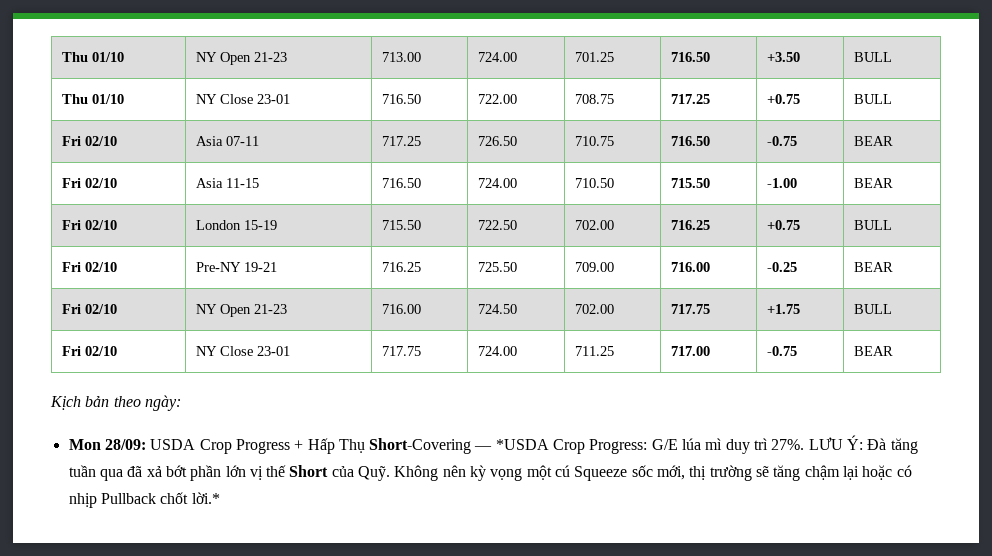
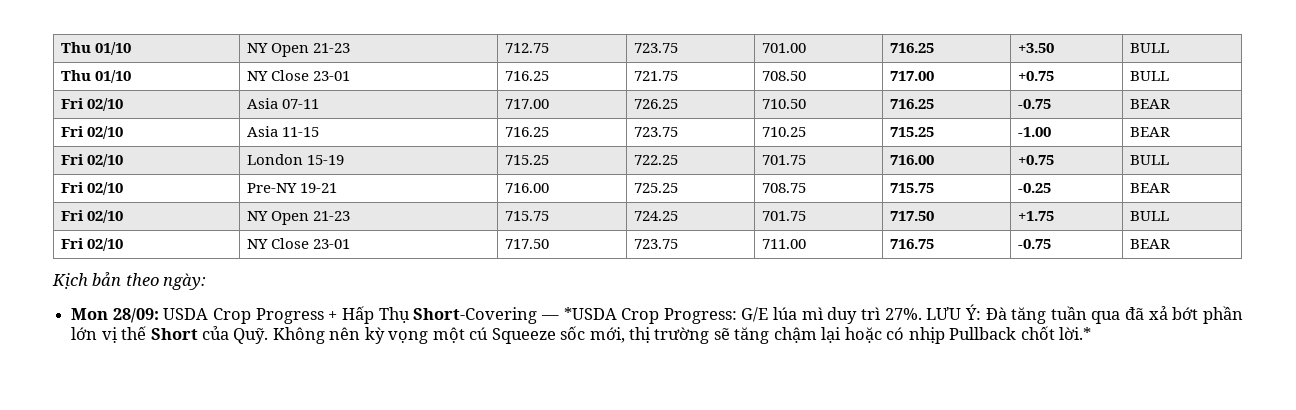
[381,52,421,62] [477,52,517,62] [574,52,614,62] [670,52,710,62] 713.00 | 724.00 | 701.25 | 716.50 -> [504,43,549,53] [633,43,678,53] [761,43,806,53] [889,43,934,53] 712.75 | 723.75 | 701.00 | 716.25
[381,94,421,104] [477,94,517,104] [574,94,614,104] [670,94,710,104] 716.50 | 722.00 | 708.75 | 717.25 -> [504,71,549,81] [633,71,678,81] [761,71,806,81] [889,71,934,81] 716.25 | 721.75 | 708.50 | 717.00
[381,136,421,146] [477,136,517,146] [574,136,614,146] [670,136,710,146] 717.25 | 726.50 | 710.75 | 716.50 -> [504,99,549,109] [633,99,678,109] [761,99,806,109] [889,99,934,109] 717.00 | 726.25 | 710.50 | 716.25
[381,178,421,188] [477,178,517,188] [574,178,614,188] [670,178,710,188] 716.50 | 724.00 | 710.50 | 715.50 -> [504,127,549,137] [633,127,678,137] [761,127,806,137] [889,127,934,137] 716.25 | 723.75 | 710.25 | 715.25
[381,220,421,230] [477,220,517,230] [574,220,614,230] [670,220,710,230] 715.50 | 722.50 | 702.00 | 716.25 -> [504,155,549,165] [633,155,678,165] [761,155,806,165] [889,155,934,165] 715.25 | 722.25 | 701.75 | 716.00
[381,262,421,272] [477,262,517,272] [574,262,614,272] [670,262,710,272] 716.25 | 725.50 | 709.00 | 716.00 -> [504,183,549,193] [633,183,678,193] [761,183,806,193] [889,183,934,193] 716.00 | 725.25 | 708.75 | 715.75
[381,304,421,314] [477,304,517,314] [574,304,614,314] [670,304,710,314] 716.00 | 724.50 | 702.00 | 717.75 -> [504,211,549,221] [633,211,678,221] [761,211,806,221] [889,211,934,221] 715.75 | 724.25 | 701.75 | 717.50
[381,346,421,356] [477,346,517,356] [574,346,614,356] [670,346,710,356] 717.75 | 724.00 | 711.25 | 717.00 -> [504,239,549,249] [633,239,678,249] [761,239,806,249] [889,239,934,249] 717.50 | 723.75 | 711.00 | 716.75

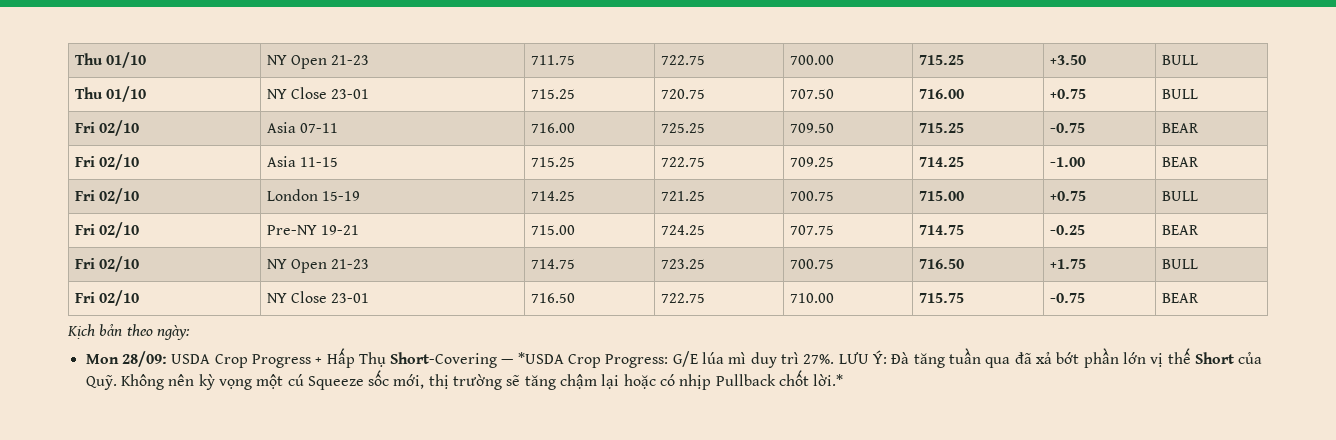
[504,43,549,53] [633,43,678,53] [761,43,806,53] [889,43,934,53] 712.75 | 723.75 | 701.00 | 716.25 -> [530,55,575,65] [660,55,705,65] [789,55,834,65] [918,55,964,65] 711.75 | 722.75 | 700.00 | 715.25
[504,71,549,81] [633,71,678,81] [761,71,806,81] [889,71,934,81] 716.25 | 721.75 | 708.50 | 717.00 -> [530,89,575,99] [660,89,705,99] [789,89,834,99] [918,89,964,99] 715.25 | 720.75 | 707.50 | 716.00
[504,99,549,109] [633,99,678,109] [761,99,806,109] [889,99,934,109] 717.00 | 726.25 | 710.50 | 716.25 -> [530,123,575,133] [660,123,705,133] [789,123,834,133] [918,123,964,133] 716.00 | 725.25 | 709.50 | 715.25
[504,127,549,137] [633,127,678,137] [761,127,806,137] [889,127,934,137] 716.25 | 723.75 | 710.25 | 715.25 -> [530,157,575,167] [660,157,705,167] [789,157,834,167] [918,157,964,167] 715.25 | 722.75 | 709.25 | 714.25
[504,155,549,165] [633,155,678,165] [761,155,806,165] [889,155,934,165] 715.25 | 722.25 | 701.75 | 716.00 -> [530,191,575,201] [660,191,705,201] [789,191,834,201] [918,191,964,201] 714.25 | 721.25 | 700.75 | 715.00
[504,183,549,193] [633,183,678,193] [761,183,806,193] [889,183,934,193] 716.00 | 725.25 | 708.75 | 715.75 -> [530,225,575,235] [660,225,705,235] [789,225,834,235] [918,225,964,235] 715.00 | 724.25 | 707.75 | 714.75
[504,211,549,221] [633,211,678,221] [761,211,806,221] [889,211,934,221] 715.75 | 724.25 | 701.75 | 717.50 -> [530,259,575,269] [660,259,705,269] [789,259,834,269] [918,259,964,269] 714.75 | 723.25 | 700.75 | 716.50
[504,239,549,249] [633,239,678,249] [761,239,806,249] [889,239,934,249] 717.50 | 723.75 | 711.00 | 716.75 -> [530,293,575,303] [660,293,705,303] [789,293,834,303] [918,293,964,303] 716.50 | 722.75 | 710.00 | 715.75

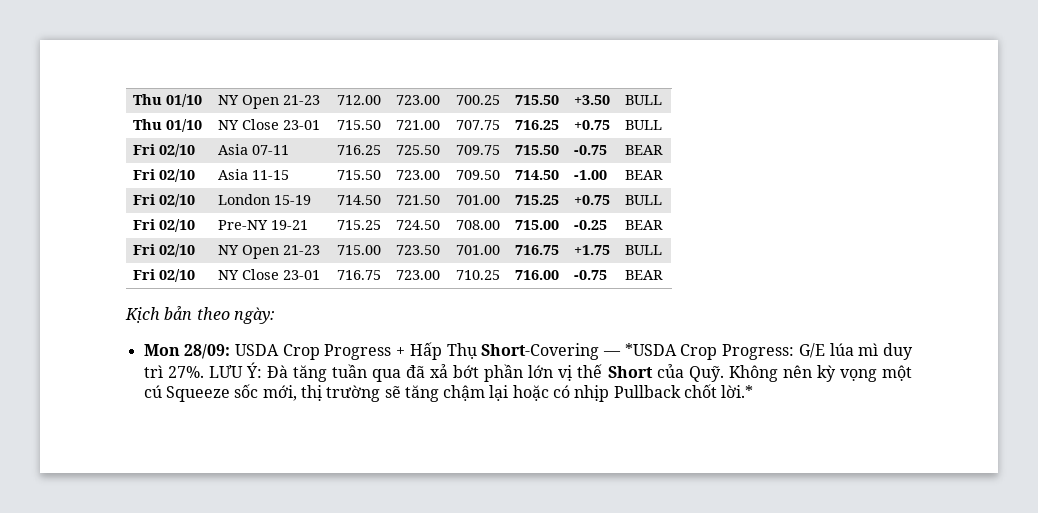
[530,55,575,65] [660,55,705,65] [789,55,834,65] [918,55,964,65] 711.75 | 722.75 | 700.00 | 715.25 -> [337,95,382,105] [396,95,441,105] [456,95,501,105] [515,95,560,105] 712.00 | 723.00 | 700.25 | 715.50
[530,89,575,99] [660,89,705,99] [789,89,834,99] [918,89,964,99] 715.25 | 720.75 | 707.50 | 716.00 -> [337,120,382,130] [396,120,441,130] [456,120,501,130] [515,120,560,130] 715.50 | 721.00 | 707.75 | 716.25
[530,123,575,133] [660,123,705,133] [789,123,834,133] [918,123,964,133] 716.00 | 725.25 | 709.50 | 715.25 -> [337,145,382,155] [396,145,441,155] [456,145,501,155] [515,145,560,155] 716.25 | 725.50 | 709.75 | 715.50
[530,157,575,167] [660,157,705,167] [789,157,834,167] [918,157,964,167] 715.25 | 722.75 | 709.25 | 714.25 -> [337,170,382,180] [396,170,441,180] [456,170,501,180] [515,170,560,180] 715.50 | 723.00 | 709.50 | 714.50
[530,191,575,201] [660,191,705,201] [789,191,834,201] [918,191,964,201] 714.25 | 721.25 | 700.75 | 715.00 -> [337,195,382,205] [396,195,441,205] [456,195,501,205] [515,195,560,205] 714.50 | 721.50 | 701.00 | 715.25
[530,225,575,235] [660,225,705,235] [789,225,834,235] [918,225,964,235] 715.00 | 724.25 | 707.75 | 714.75 -> [337,220,382,230] [396,220,441,230] [456,220,501,230] [515,220,560,230] 715.25 | 724.50 | 708.00 | 715.00
[530,259,575,269] [660,259,705,269] [789,259,834,269] [918,259,964,269] 714.75 | 723.25 | 700.75 | 716.50 -> [337,245,382,255] [396,245,441,255] [456,245,501,255] [515,245,560,255] 715.00 | 723.50 | 701.00 | 716.75
[530,293,575,303] [660,293,705,303] [789,293,834,303] [918,293,964,303] 716.50 | 722.75 | 710.00 | 715.75 -> [337,270,382,280] [396,270,441,280] [456,270,501,280] [515,270,560,280] 716.75 | 723.00 | 710.25 | 716.00

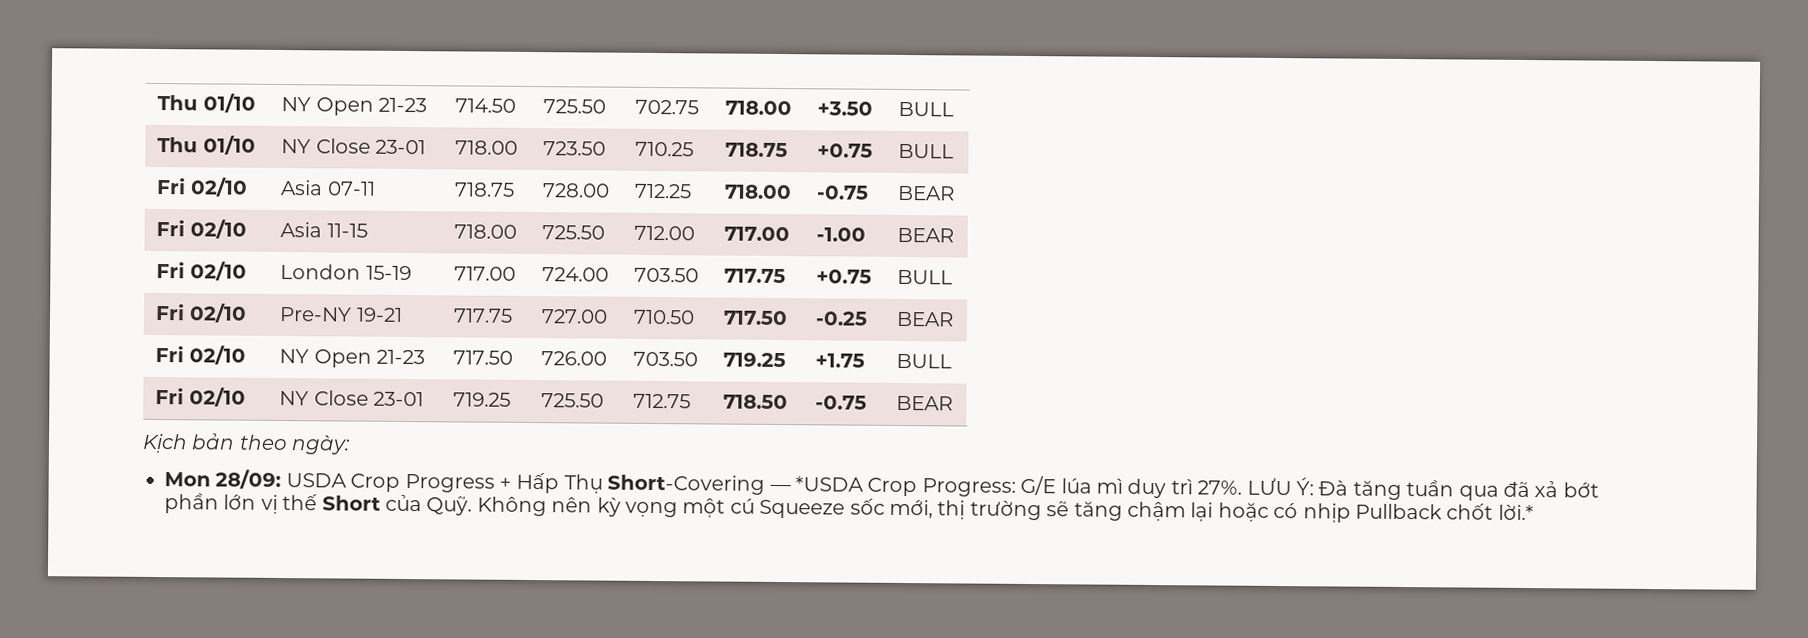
[337,95,382,105] [396,95,441,105] [456,95,501,105] [515,95,560,105] 712.00 | 723.00 | 700.25 | 715.50 -> [455,98,517,113] [543,99,607,114] [635,99,700,115] [725,100,793,116] 714.50 | 725.50 | 702.75 | 718.00
[337,120,382,130] [396,120,441,130] [456,120,501,130] [515,120,560,130] 715.50 | 721.00 | 707.75 | 716.25 -> [455,140,519,155] [543,141,607,156] [635,141,695,157] [725,142,789,158] 718.00 | 723.50 | 710.25 | 718.75
[337,145,382,155] [396,145,441,155] [456,145,501,155] [515,145,560,155] 716.25 | 725.50 | 709.75 | 715.50 -> [454,182,516,197] [542,183,611,198] [634,183,693,199] [724,184,793,200] 718.75 | 728.00 | 712.25 | 718.00
[337,170,382,180] [396,170,441,180] [456,170,501,180] [515,170,560,180] 715.50 | 723.00 | 709.50 | 714.50 -> [454,224,518,239] [542,225,606,240] [634,225,696,241] [724,226,791,242] 718.00 | 725.50 | 712.00 | 717.00
[337,195,382,205] [396,195,441,205] [456,195,501,205] [515,195,560,205] 714.50 | 721.50 | 701.00 | 715.25 -> [454,266,517,281] [542,267,610,282] [634,267,700,283] [724,268,787,284] 717.00 | 724.00 | 703.50 | 717.75
[337,220,382,230] [396,220,441,230] [456,220,501,230] [515,220,560,230] 715.25 | 724.50 | 708.00 | 715.00 -> [453,308,514,323] [541,309,609,324] [633,309,696,325] [723,310,789,326] 717.75 | 727.00 | 710.50 | 717.50
[337,245,382,255] [396,245,441,255] [456,245,501,255] [515,245,560,255] 715.00 | 723.50 | 701.00 | 716.75 -> [453,350,514,365] [541,351,608,366] [633,351,699,367] [723,352,787,368] 717.50 | 726.00 | 703.50 | 719.25
[337,270,382,280] [396,270,441,280] [456,270,501,280] [515,270,560,280] 716.75 | 723.00 | 710.25 | 716.00 -> [453,392,512,407] [541,393,605,408] [633,393,692,409] [723,394,789,410] 719.25 | 725.50 | 712.75 | 718.50

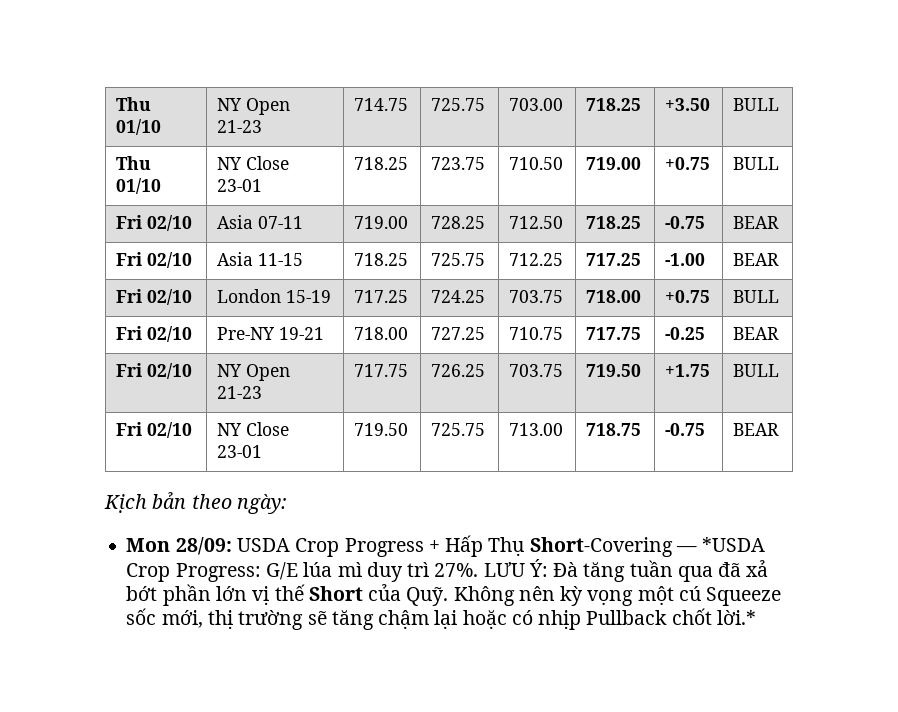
[455,98,517,113] [543,99,607,114] [635,99,700,115] [725,100,793,116] 714.50 | 725.50 | 702.75 | 718.00 -> [354,98,409,111] [431,98,486,111] [509,98,564,111] [586,98,642,111] 714.75 | 725.75 | 703.00 | 718.25
[455,140,519,155] [543,141,607,156] [635,141,695,157] [725,142,789,158] 718.00 | 723.50 | 710.25 | 718.75 -> [354,157,409,170] [431,157,486,170] [509,157,564,170] [586,157,642,170] 718.25 | 723.75 | 710.50 | 719.00
[454,182,516,197] [542,183,611,198] [634,183,693,199] [724,184,793,200] 718.75 | 728.00 | 712.25 | 718.00 -> [354,216,409,229] [431,216,486,229] [509,216,564,229] [586,216,642,229] 719.00 | 728.25 | 712.50 | 718.25
[454,224,518,239] [542,225,606,240] [634,225,696,241] [724,226,791,242] 718.00 | 725.50 | 712.00 | 717.00 -> [354,253,409,266] [431,253,486,266] [509,253,564,266] [586,253,642,266] 718.25 | 725.75 | 712.25 | 717.25
[454,266,517,281] [542,267,610,282] [634,267,700,283] [724,268,787,284] 717.00 | 724.00 | 703.50 | 717.75 -> [354,290,409,303] [431,290,486,303] [509,290,564,303] [586,290,642,303] 717.25 | 724.25 | 703.75 | 718.00
[453,308,514,323] [541,309,609,324] [633,309,696,325] [723,310,789,326] 717.75 | 727.00 | 710.50 | 717.50 -> [354,327,409,340] [431,327,486,340] [509,327,564,340] [586,327,642,340] 718.00 | 727.25 | 710.75 | 717.75
[453,350,514,365] [541,351,608,366] [633,351,699,367] [723,352,787,368] 717.50 | 726.00 | 703.50 | 719.25 -> [354,364,409,377] [431,364,486,377] [509,364,564,377] [586,364,642,377] 717.75 | 726.25 | 703.75 | 719.50
[453,392,512,407] [541,393,605,408] [633,393,692,409] [723,394,789,410] 719.25 | 725.50 | 712.75 | 718.50 -> [354,423,409,436] [431,423,486,436] [509,423,564,436] [586,423,642,436] 719.50 | 725.75 | 713.00 | 718.75

